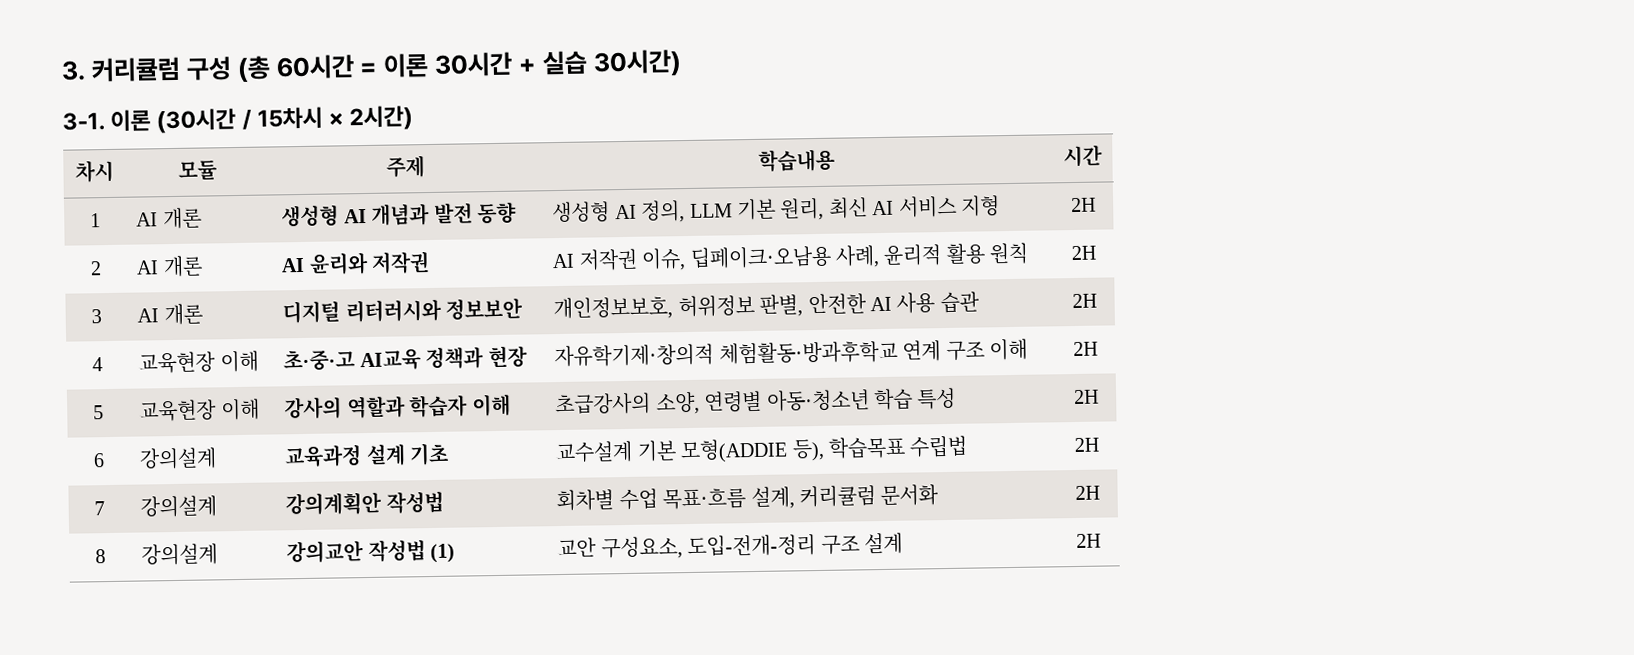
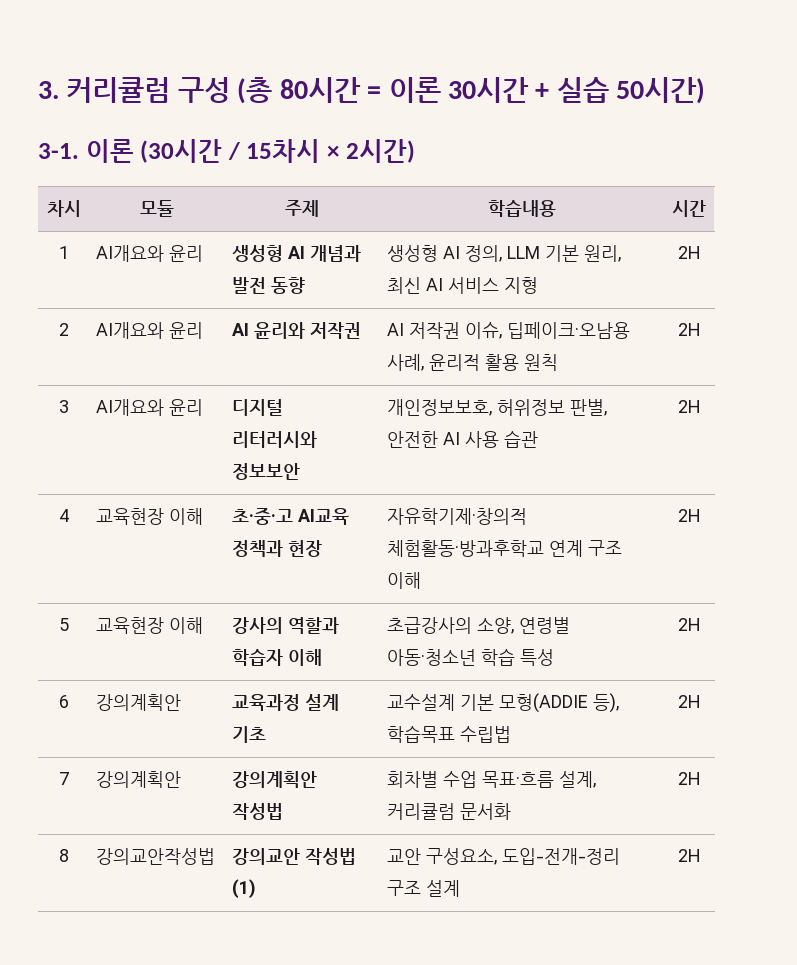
[275,54,355,80] 60시간 -> [279,77,361,103] 80시간
[592,49,682,78] 30시간) -> [616,77,706,104] 50시간)
[136,207,202,230] AI 개론 -> [95,245,203,262] AI개요와 윤리
[136,255,203,278] AI 개론 -> [95,322,203,339] AI개요와 윤리
[137,303,203,326] AI 개론 -> [95,399,203,416] AI개요와 윤리
[139,447,218,470] 강의설계 -> [95,694,181,711] 강의계획안
[140,495,218,518] 강의설계 -> [95,771,181,788] 강의계획안
[141,543,219,566] 강의설계 -> [95,848,215,865] 강의교안작성법

